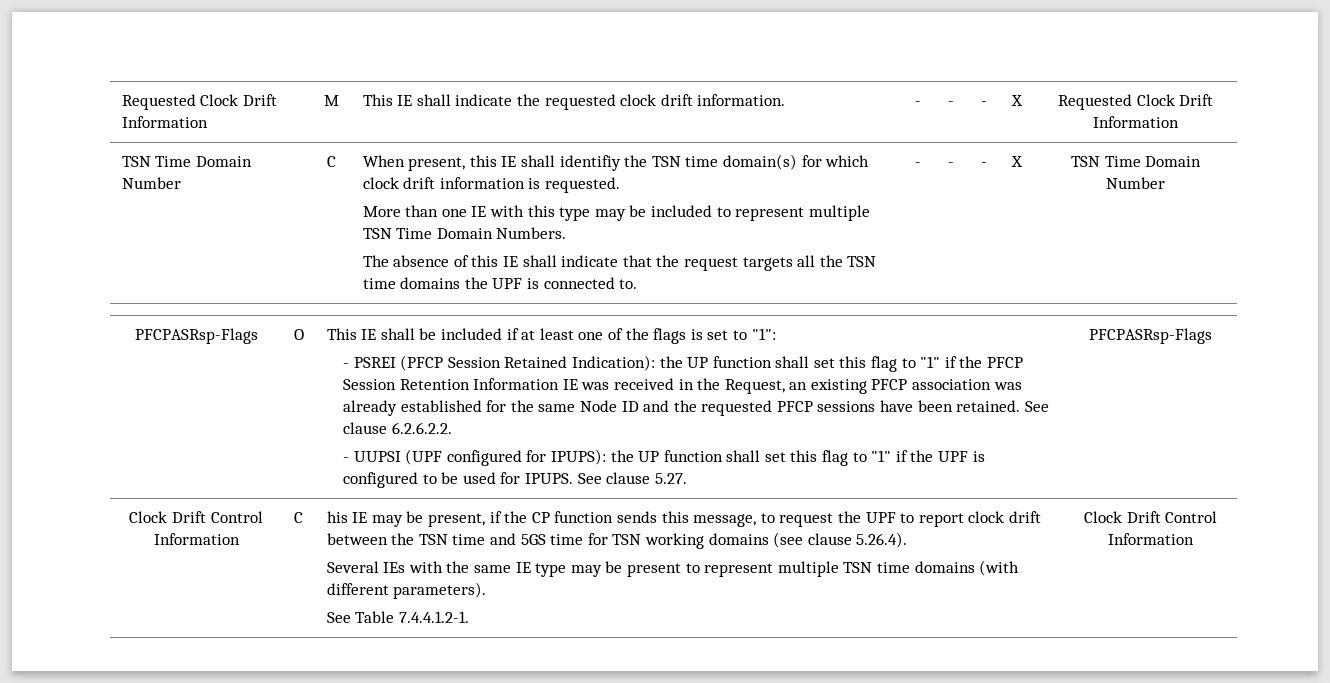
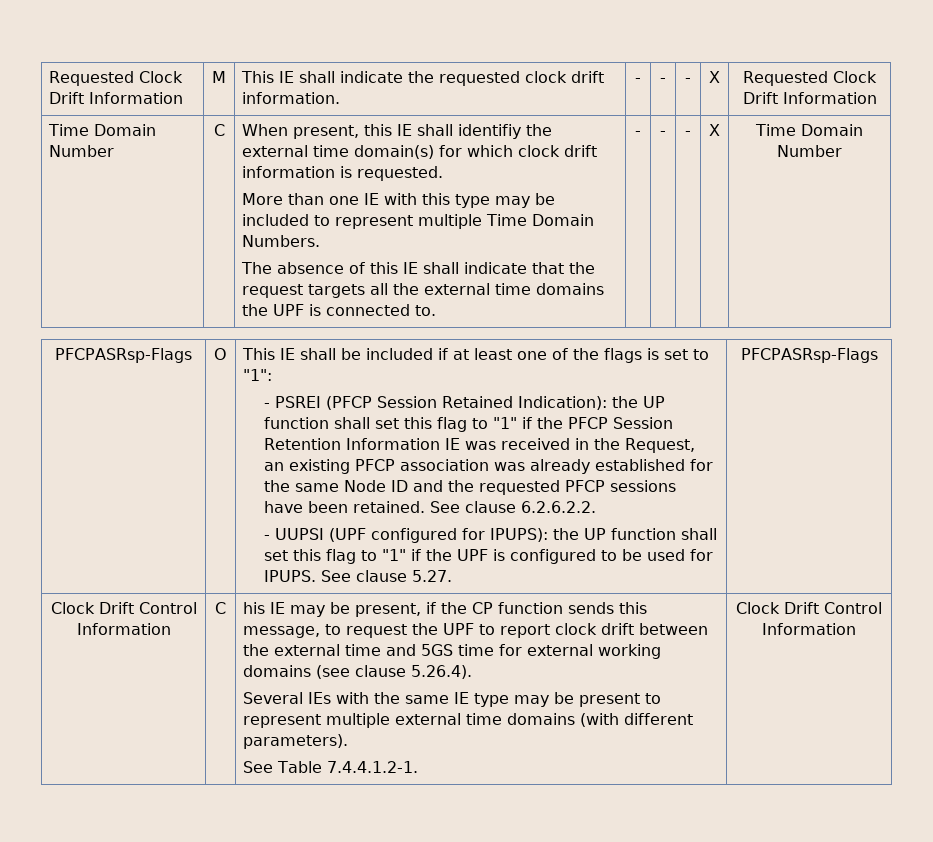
[121,156,151,167] TSN -> (877, 98) none
[651,156,681,167] TSN -> [241,145,308,157] external
[362,228,392,239] TSN -> (482, 221) none
[847,256,877,267] TSN -> [423,283,490,295] external
[1070,156,1100,167] TSN -> (720, 130) none
[418,534,448,545] TSN -> [273,644,340,656] external
[612,534,642,545] TSN -> [526,644,593,656] external
[843,562,873,573] TSN -> [394,713,461,725] external

